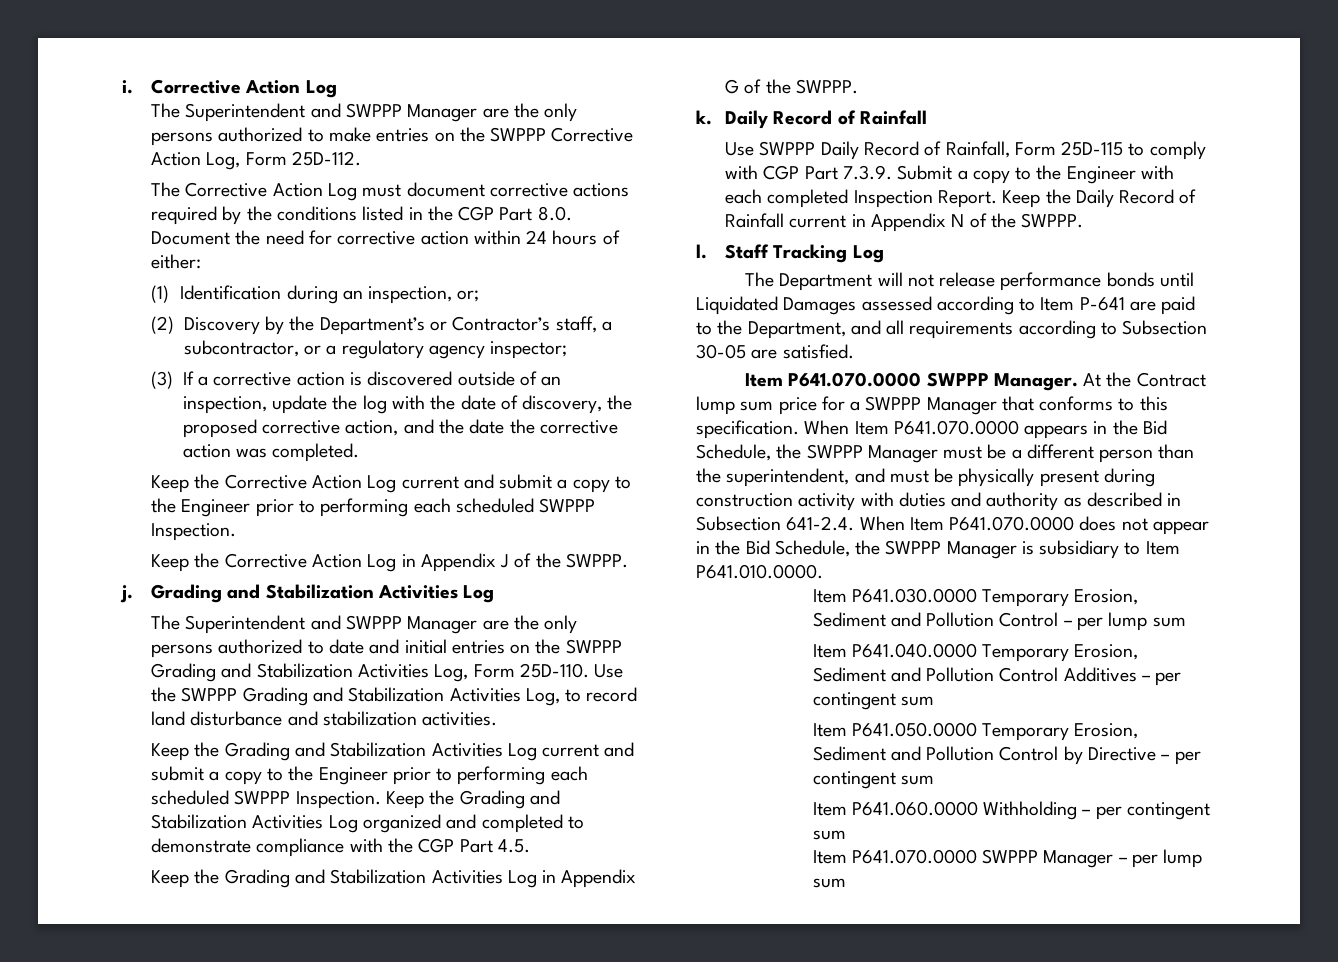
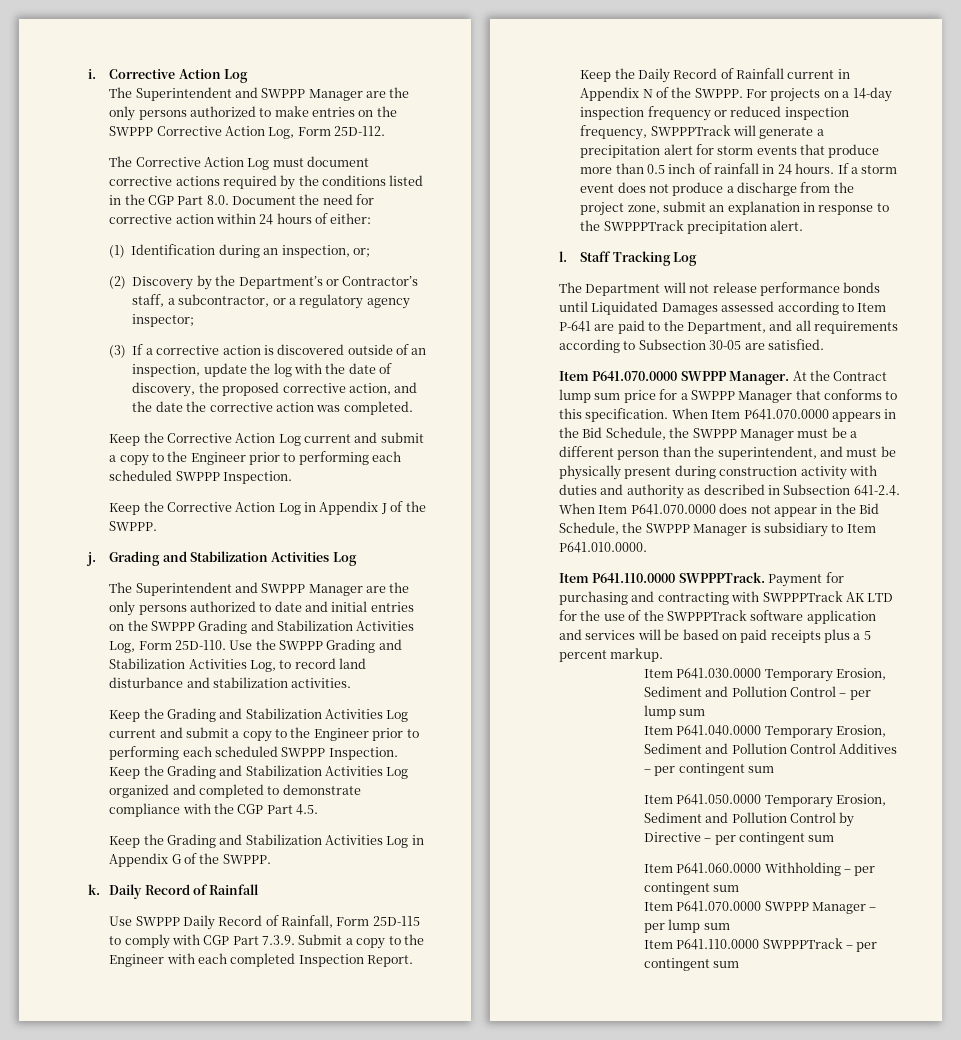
(1084, 220) none -> [746,87,892,102] [580,106,849,121] [580,125,824,140] [580,144,880,158] [580,163,898,175] [580,182,854,196] [580,201,889,216] [580,220,804,234] For projects on a 14-day inspection frequency or reduced inspection frequency, SWPPPTrack will generate a precipitation alert for storm events that produce more than 0.5 inch of rainfall in 24 hours. If a storm event does not produce a discharge from the project zone, submit an explanation in response to the SWPPPTrack precipitation alert.
(823, 571) none -> [559,572,844,587] [559,591,894,605] [559,610,876,624] [559,629,871,643] [559,648,664,662] // Item P641.110.0000 SWPPPTrack. Payment for purchasing and contracting with SWPPPTrack AK LTD for the use of the SWPPPTrack software application and services will be based on paid receipts plus a 5 percent markup.
(846, 883) none -> [643,938,878,952] [643,958,740,971] // Item P641.110.0000 SWPPPTrack – per contingent sum

